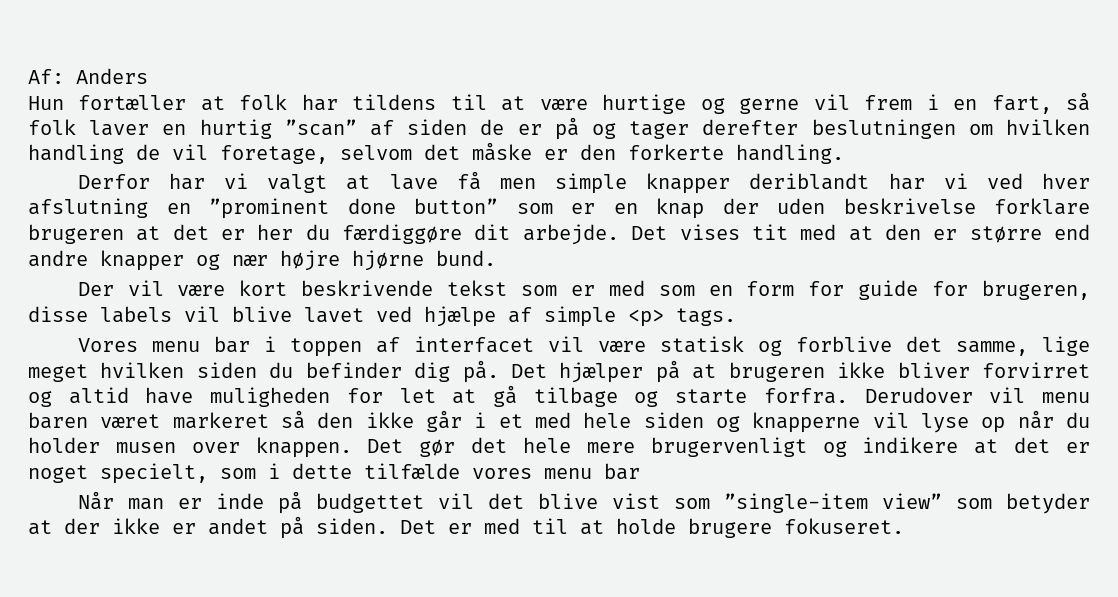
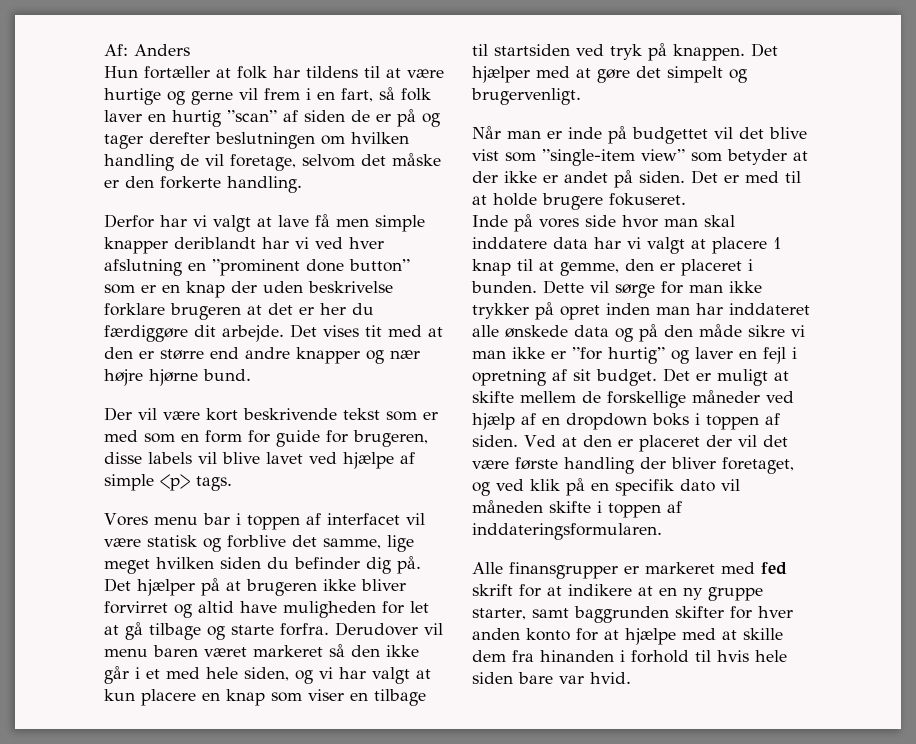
[643,410,1091,433] [28,437,1090,458] [28,463,640,484] siden og knapperne vil lyse op når du holder musen over knappen. Det gør det hele mere brugervenligt og indikere at det er noget specielt, som i dette tilfælde vores menu bar -> [244,667,431,684] [104,689,426,706] [472,43,778,61] [472,66,747,83] [471,88,581,105] siden, og vi har valgt at kun placere en knap som viser en tilbage til startsiden ved tryk på knappen. Det hjælper med at gøre det simpelt og brugervenligt.
(904, 526) none -> [472,214,735,232] [472,237,781,254] [472,259,753,276] [471,280,762,298] [472,302,810,320] [472,324,805,342] [472,347,797,364] [472,368,789,386] [472,390,794,408] [472,413,780,430] [472,435,788,452] [472,457,794,474] [472,478,740,496] [472,500,682,518] [472,523,662,540] [472,562,787,579] [472,584,763,601] [472,606,793,623] [472,628,783,645] [472,650,787,663] [472,672,631,684] // Inde på vores side hvor man skal inddatere data har vi valgt at placere 1 knap til at gemme, den er placeret i bunden. Dette vil sørge for man ikke trykker på opret inden man har inddateret alle ønskede data og på den måde sikre vi man ikke er ”for hurtig” og laver en fejl i opretning af sit budget. Det er muligt at skifte mellem de forskellige måneder ved hjælp af en dropdown boks i toppen af siden. Ved at den er placeret der vil det være første handling der bliver foretaget, og ved klik på en specifik dato vil måneden skifte i toppen af inddateringsformularen. // Alle finansgrupper er markeret med fed skrift for at indikere at en ny gruppe starter, samt baggrunden skifter for hver anden konto for at hjælpe med at skille dem fra hinanden i forhold til hvis hele siden bare var hvid.

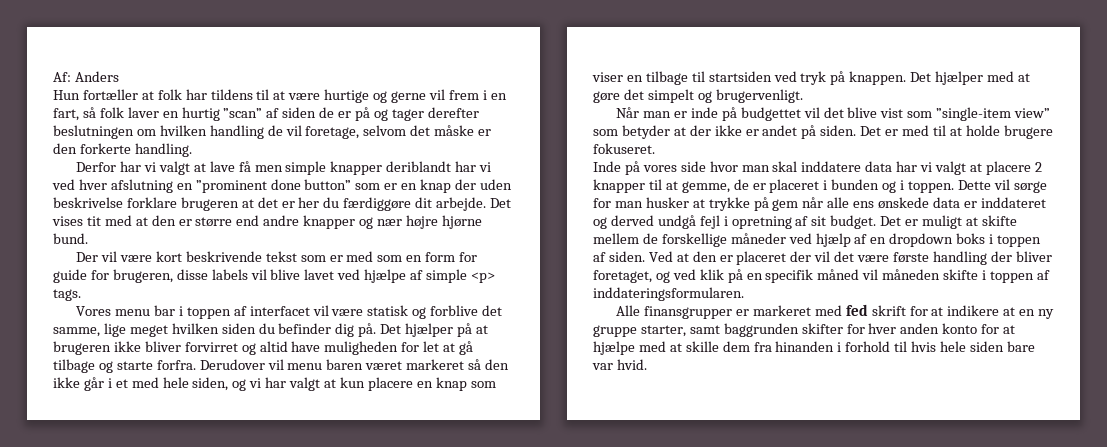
[773,237,781,249] [472,259,511,276] 1 knap -> [1034,162,1042,172] [593,179,645,193] 2 knapper
[625,259,654,271] den -> [733,179,749,190] de
[471,281,537,293] bunden. -> [831,179,955,193] bunden og i toppen.
[729,281,762,293] [472,302,810,320] [472,324,805,342] [472,347,757,364] ikke trykker på opret inden man har inddateret alle ønskede data og på den måde sikre vi man ikke er ”for hurtig” og laver en -> [645,197,1046,211] [593,215,696,229] husker at trykke på gem når alle ens ønskede data er inddateret og derved undgå
[680,479,715,492] dato -> [817,269,860,280] måned

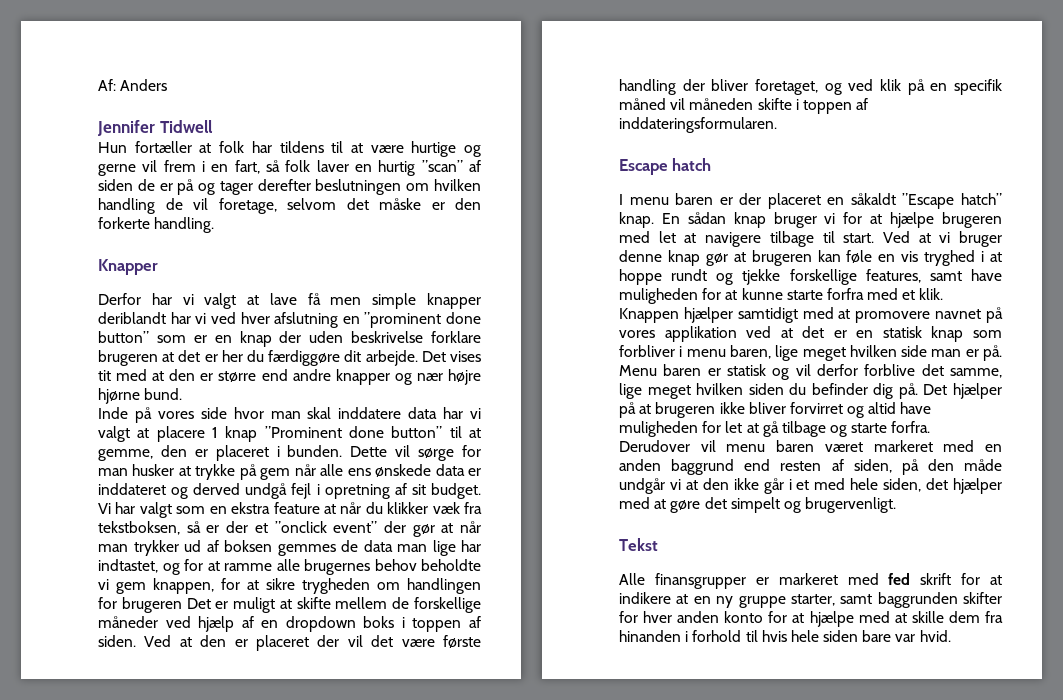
(119, 76) none -> [97,120,213,136] // Jennifer Tidwell
(192, 150) none -> [98,259,158,275] // Knapper
[76,251,478,262] [53,269,495,283] [53,289,81,301] [76,305,503,319] [53,323,488,337] [53,341,474,355] [53,359,510,373] [53,377,496,391] [592,71,1030,85] [593,89,803,103] [616,107,1051,121] [593,125,1053,139] [593,143,655,154] // Der vil være kort beskrivende tekst som er med som en form for guide for brugeren, disse labels vil blive lavet ved hjælpe af simple <p> tags. // Vores menu bar i toppen af interfacet vil være statisk og forblive det samme, lige meget hvilken siden du befinder dig på. Det hjælper på at brugeren ikke bliver forvirret og altid have muligheden for let at gå tilbage og starte forfra. Derudover vil menu baren været markeret så den ikke går i et med hele siden, og vi har valgt at kun placere en knap som viser en tilbage til startsiden ved tryk på knappen. Det hjælper med at gøre det simpelt og brugervenligt. // Når man er inde på budgettet vil det blive vist som ”single-item view” som betyder at der ikke er andet på siden. Det er med til at holde brugere fokuseret. -> (183, 394) none
[1034,162,1042,172] [593,179,645,193] 2 knapper -> [212,426,443,442] 1 knap ”Prominent done button”
[733,179,749,190] de -> [160,445,187,457] den
[831,179,955,193] bunden og i toppen. -> [287,445,343,457] bunden.
(877, 222) none -> [98,502,483,518] [98,521,481,537] [98,540,481,556] [98,559,481,575] [98,578,481,594] [98,597,182,613] Vi har valgt som en ekstra feature at når du klikker væk fra tekstboksen, så er der et ”onclick event” der gør at når man trykker ud af boksen gemmes de data man lige har indtastet, og for at ramme alle brugernes behov beholdte vi gem knappen, for at sikre trygheden om handlingen for brugeren
(744, 294) none -> [619,158,712,175] [619,193,1002,209] [619,212,1002,228] [619,231,1002,247] [619,250,1003,266] [619,269,1002,285] [619,288,944,304] [619,307,1003,323] [619,326,1002,342] [619,345,1002,361] [619,364,1002,380] [619,383,1002,399] [619,402,932,418] [619,421,931,437] [619,440,1002,452] [619,459,1002,475] [619,478,1002,494] [619,497,897,513] [619,538,658,551] // Escape hatch // I menu baren er der placeret en såkaldt ”Escape hatch” knap. En sådan knap bruger vi for at hjælpe brugeren med let at navigere tilbage til start. Ved at vi bruger denne knap gør at brugeren kan føle en vis tryghed i at hoppe rundt og tjekke forskellige features, samt have muligheden for at kunne starte forfra med et klik. Knappen hjælper samtidigt med at promovere navnet på vores applikation ved at det er en statisk knap som forbliver i menu baren, lige meget hvilken side man er på. Menu baren er statisk og vil derfor forblive det samme, lige meget hvilken siden du befinder dig på. Det hjælper på at brugeren ikke bliver forvirret og altid have muligheden for let at gå tilbage og starte forfra. Derudover vil menu baren været markeret med en anden baggrund end resten af siden, på den måde undgår vi at den ikke går i et med hele siden, det hjælper med at gøre det simpelt og brugervenligt. // Tekst

